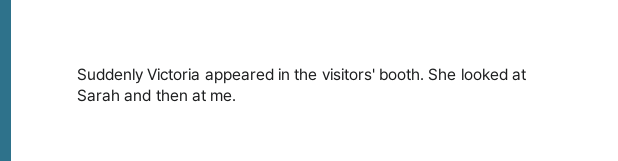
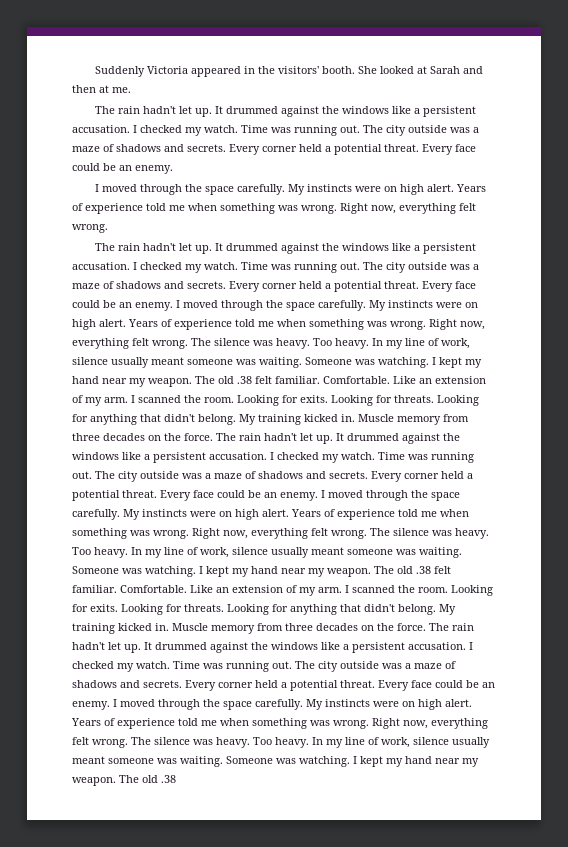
(237, 97) none -> [94,106,476,117] [72,125,479,136] [72,144,476,155] [72,163,173,174] [94,184,486,195] [72,203,476,214] [72,224,108,233] [94,243,476,254] [72,262,479,273] [72,281,476,292] [72,300,478,311] [72,319,485,330] [72,338,470,349] [72,357,482,368] [72,376,486,387] [72,395,479,406] [72,414,469,425] [72,433,460,444] [72,452,474,463] [72,471,473,482] [72,490,460,501] [72,509,469,520] [72,528,489,539] [72,547,462,558] [72,566,451,577] [72,585,493,596] [72,604,456,615] [72,623,474,634] [72,642,473,653] [72,661,456,672] [72,680,495,691] [72,699,472,710] [71,718,488,729] [72,737,490,748] [72,756,479,767] [72,775,176,786] // The rain hadn't let up. It drummed against the windows like a persistent accusation. I checked my watch. Time was running out. The city outside was a maze of shadows and secrets. Every corner held a potential threat. Every face could be an enemy. // I moved through the space carefully. My instincts were on high alert. Years of experience told me when something was wrong. Right now, everything felt wrong. // The rain hadn't let up. It drummed against the windows like a persistent accusation. I checked my watch. Time was running out. The city outside was a maze of shadows and secrets. Every corner held a potential threat. Every face could be an enemy. I moved through the space carefully. My instincts were on high alert. Years of experience told me when something was wrong. Right now, everything felt wrong. The silence was heavy. Too heavy. In my line of work, silence usually meant someone was waiting. Someone was watching. I kept my hand near my weapon. The old .38 felt familiar. Comfortable. Like an extension of my arm. I scanned the room. Looking for exits. Looking for threats. Looking for anything that didn't belong. My training kicked in. Muscle memory from three decades on the force. The rain hadn't let up. It drummed against the windows like a persistent accusation. I checked my watch. Time was running out. The city outside was a maze of shadows and secrets. Every corner held a potential threat. Every face could be an enemy. I moved through the space carefully. My instincts were on high alert. Years of experience told me when something was wrong. Right now, everything felt wrong. The silence was heavy. Too heavy. In my line of work, silence usually meant someone was waiting. Someone was watching. I kept my hand near my weapon. The old .38 felt familiar. Comfortable. Like an extension of my arm. I scanned the room. Looking for exits. Looking for threats. Looking for anything that didn't belong. My training kicked in. Muscle memory from three decades on the force. The rain hadn't let up. It drummed against the windows like a persistent accusation. I checked my watch. Time was running out. The city outside was a maze of shadows and secrets. Every corner held a potential threat. Every face could be an enemy. I moved through the space carefully. My instincts were on high alert. Years of experience told me when something was wrong. Right now, everything felt wrong. The silence was heavy. Too heavy. In my line of work, silence usually meant someone was waiting. Someone was watching. I kept my hand near my weapon. The old .38

